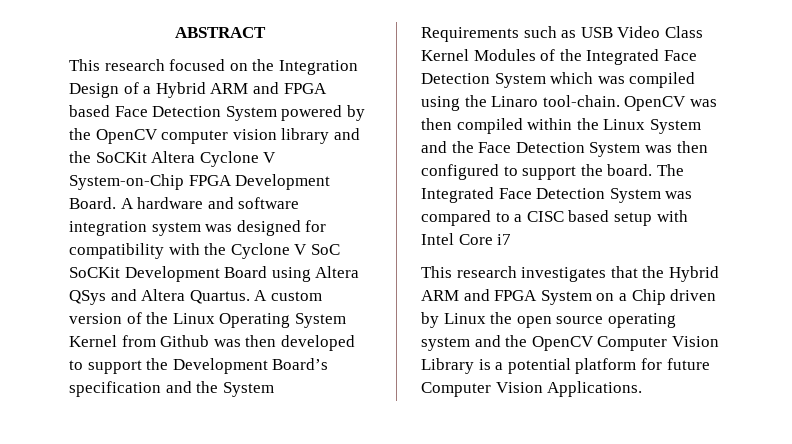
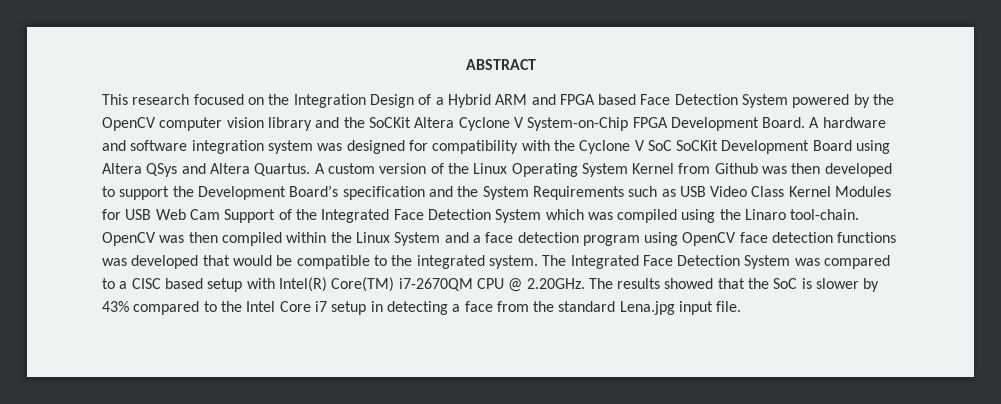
(536, 55) none -> [102,209,276,223] for USB Web Cam Support
[451,141,708,157] [421,164,653,180] the Face Detection System was then configured to support the board. -> [472,232,897,246] [102,255,538,269] a face detection program using OpenCV face detection functions was developed that would be compatible to the integrated system.
[421,233,512,245] [421,266,719,282] [421,289,717,305] [421,312,676,328] [421,335,719,351] [421,358,710,374] [421,381,643,397] Intel Core i7 // This research investigates that the Hybrid ARM and FPGA System on a Chip driven by Linux the open source operating system and the OpenCV Computer Vision Library is a potential platform for future Computer Vision Applications. -> [278,277,880,292] [102,301,742,315] Intel(R) Core(TM) i7-2670QM CPU @ 2.20GHz. The results showed that the SoC is slower by 43% compared to the Intel Core i7 setup in detecting a face from the standard Lena.jpg input file.

